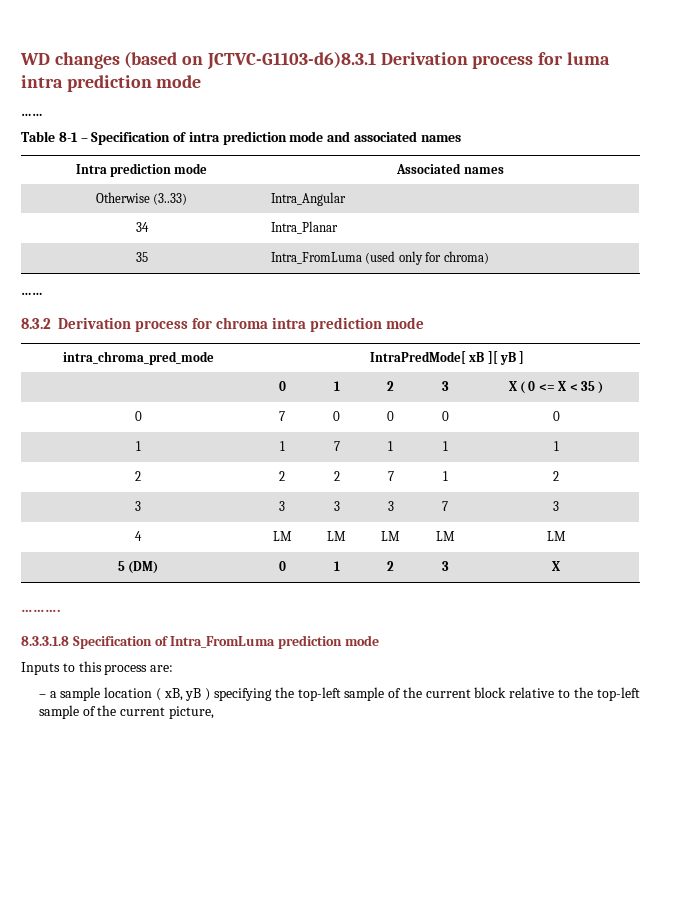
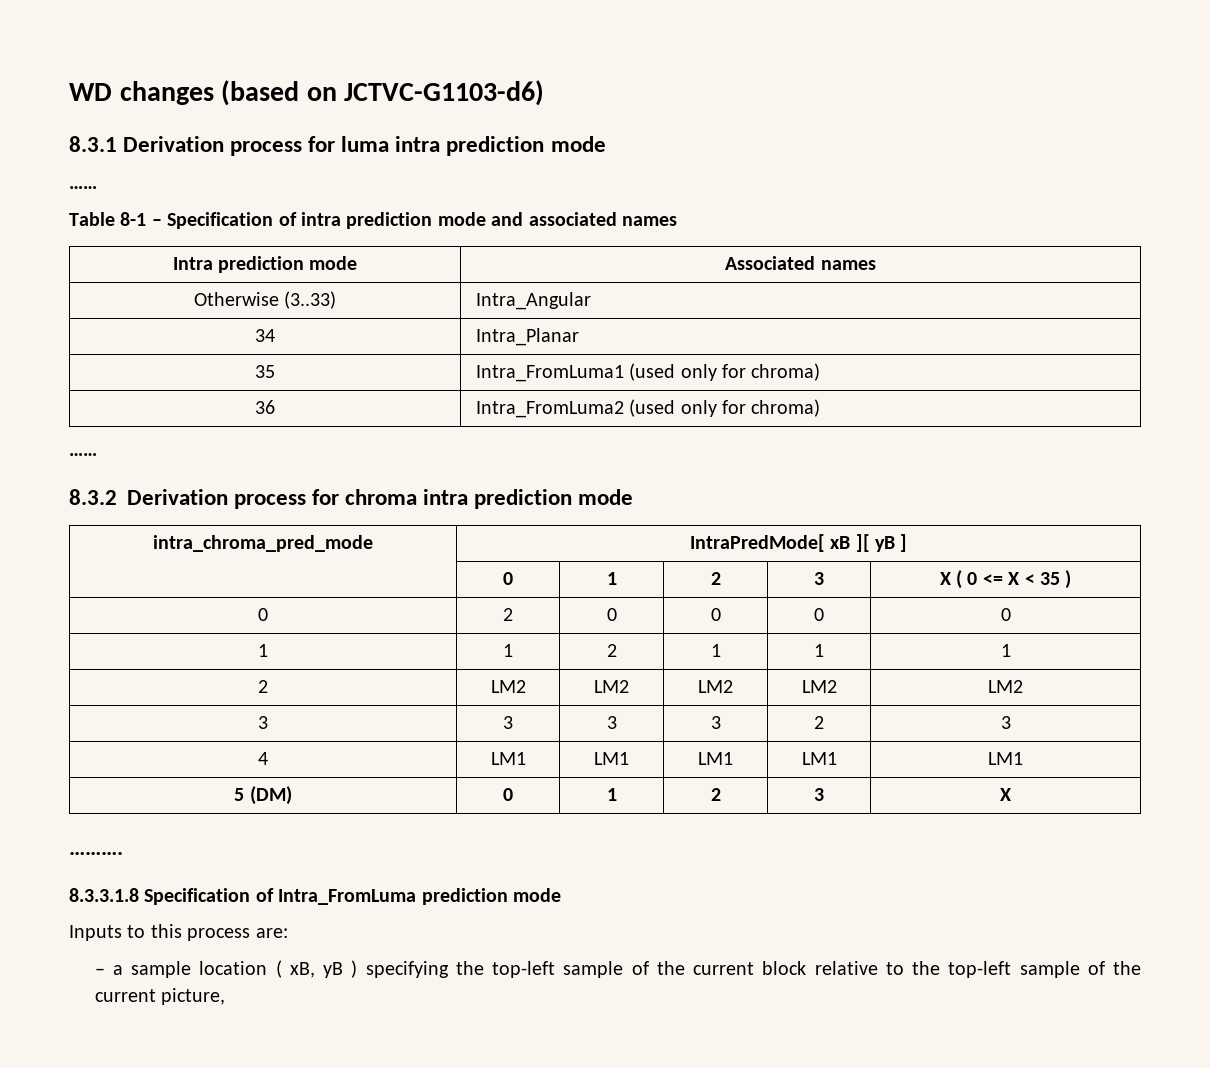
[206,51,376,70] JCTVC-G1103-d6)8.3.1 -> [344,80,545,106] [69,136,117,152] JCTVC-G1103-d6) // 8.3.1
[271,252,363,264] Intra_FromLuma -> [475,363,821,382] [255,400,275,414] [475,401,624,418] Intra_FromLuma1 (used only for chroma) // 36 | Intra_FromLuma2
[279,411,285,421] 7 -> [503,608,513,621] 2
[333,441,340,451] 7 -> [606,644,617,657] 2
[279,471,285,481] [333,471,340,481] [387,471,394,481] [442,471,448,481] [553,471,559,481] 2 | 2 | 7 | 1 | 2 -> [490,680,526,693] [594,680,629,693] [698,680,733,693] [801,680,837,693] [988,680,1023,693] LM2 | LM2 | LM2 | LM2 | LM2
[442,501,448,511] 7 -> [814,716,824,729] 2
[272,531,292,541] [327,531,346,541] [381,531,400,541] [435,531,455,541] [546,531,566,541] LM | LM | LM | LM | LM -> [490,752,526,765] [594,752,629,765] [698,752,733,765] [801,752,837,765] [988,752,1023,765] LM1 | LM1 | LM1 | LM1 | LM1

